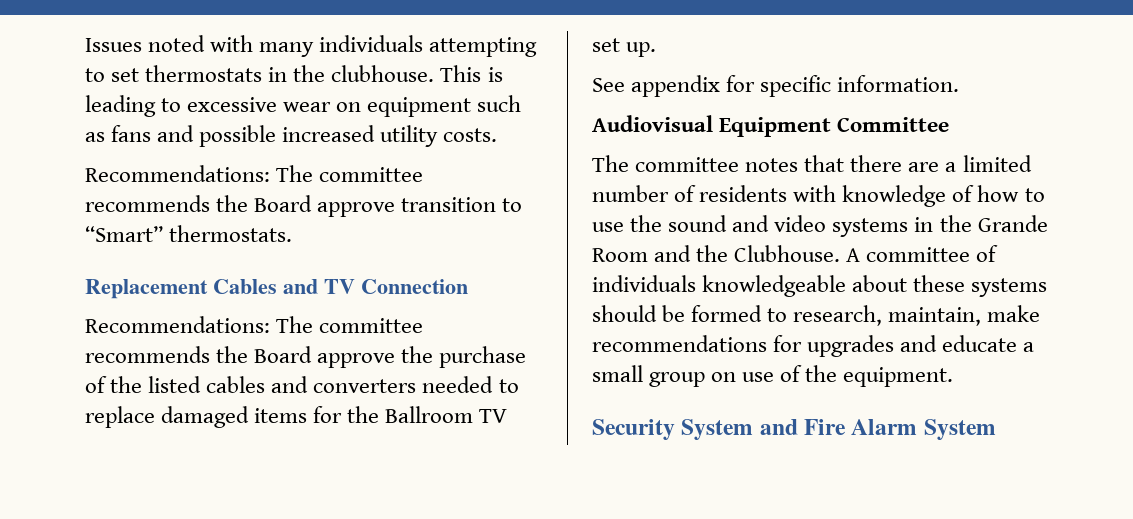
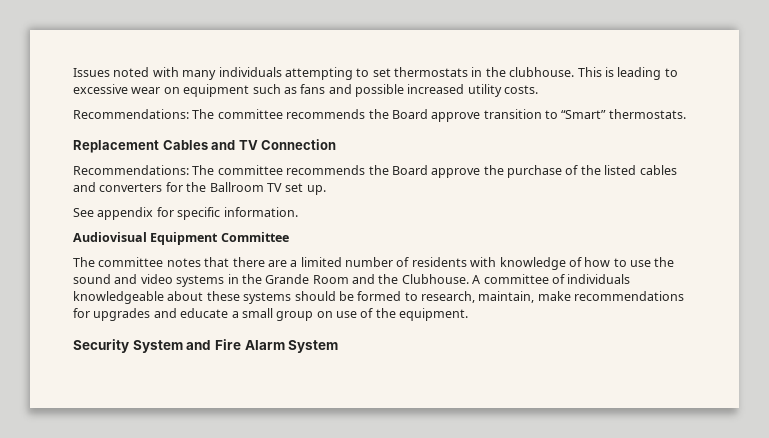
[422,376,519,393] [85,406,308,428] needed to replace damaged items -> (163, 187) none

